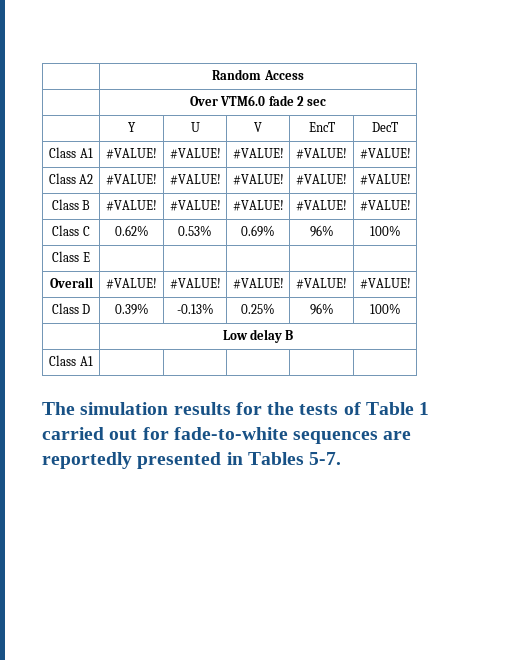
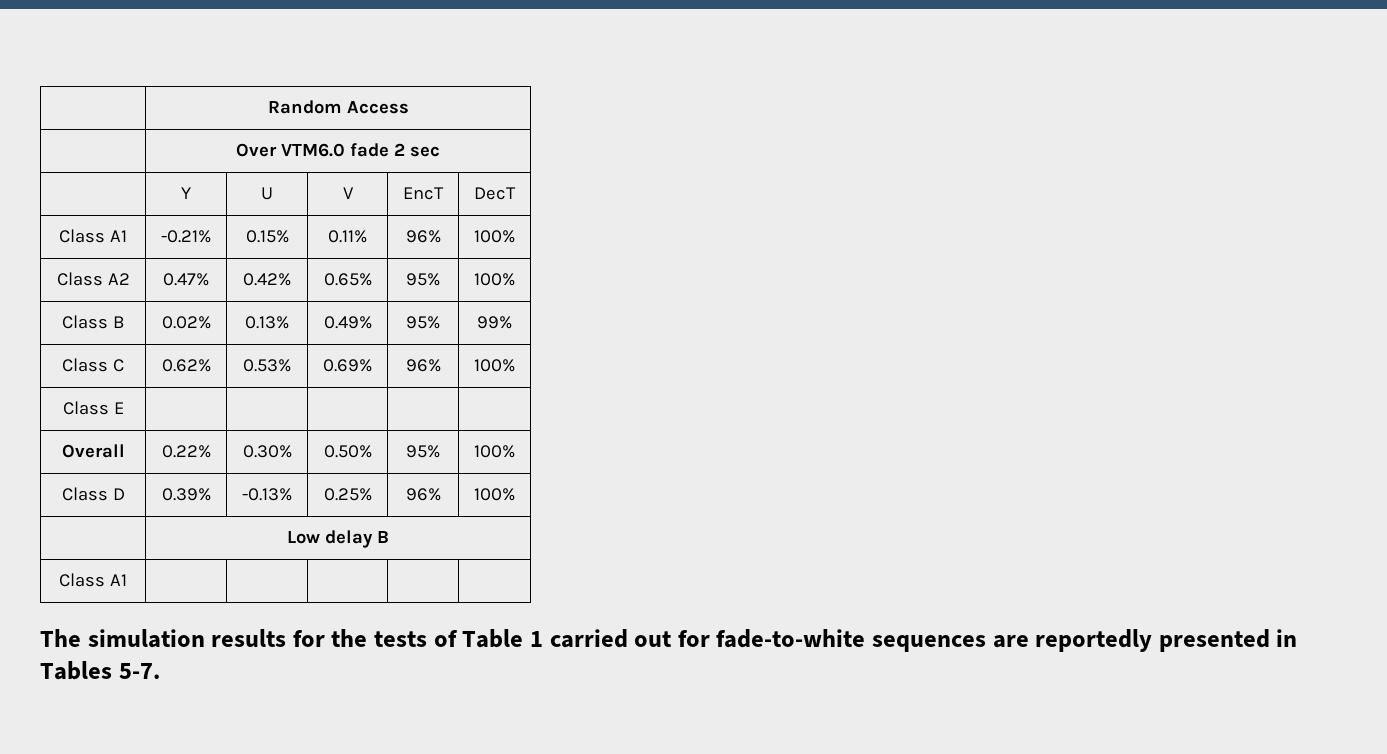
[106,148,157,159] [169,148,221,159] [232,148,284,159] [296,148,347,159] [359,148,411,159] [48,173,94,184] [106,174,157,185] [169,174,221,185] [232,174,284,185] [296,174,347,185] [359,174,411,185] [51,199,91,210] [106,200,157,211] [169,200,221,211] [232,200,284,211] [296,200,347,211] [359,200,411,211] #VALUE! | #VALUE! | #VALUE! | #VALUE! | #VALUE! // Class A2 | #VALUE! | #VALUE! | #VALUE! | #VALUE! | #VALUE! // Class B | #VALUE! | #VALUE! | #VALUE! | #VALUE! | #VALUE! -> [161,230,211,243] [245,230,289,243] [328,230,367,243] [405,230,441,243] [474,230,515,243] [56,272,130,286] [163,273,209,286] [243,273,291,286] [323,273,372,286] [406,273,440,286] [474,273,515,286] [61,315,125,329] [161,316,211,329] [245,316,289,329] [323,316,372,329] [406,316,440,329] [477,316,512,329] -0.21% | 0.15% | 0.11% | 96% | 100% // Class A2 | 0.47% | 0.42% | 0.65% | 95% | 100% // Class B | 0.02% | 0.13% | 0.49% | 95% | 99%
[106,278,157,289] [169,278,221,289] [232,278,284,289] [296,278,347,289] [359,278,411,289] #VALUE! | #VALUE! | #VALUE! | #VALUE! | #VALUE! -> [161,445,211,458] [242,445,292,458] [323,445,372,458] [406,445,440,458] [474,445,515,458] 0.22% | 0.30% | 0.50% | 95% | 100%

